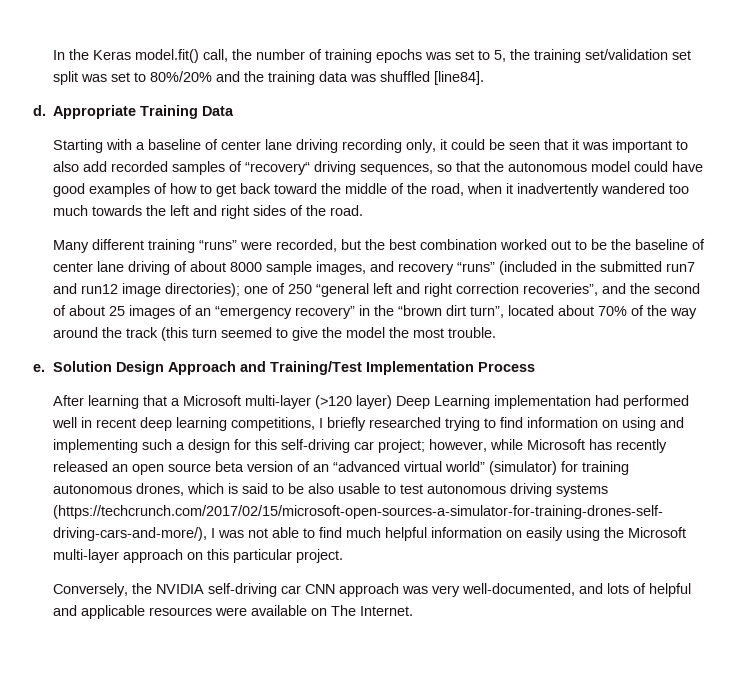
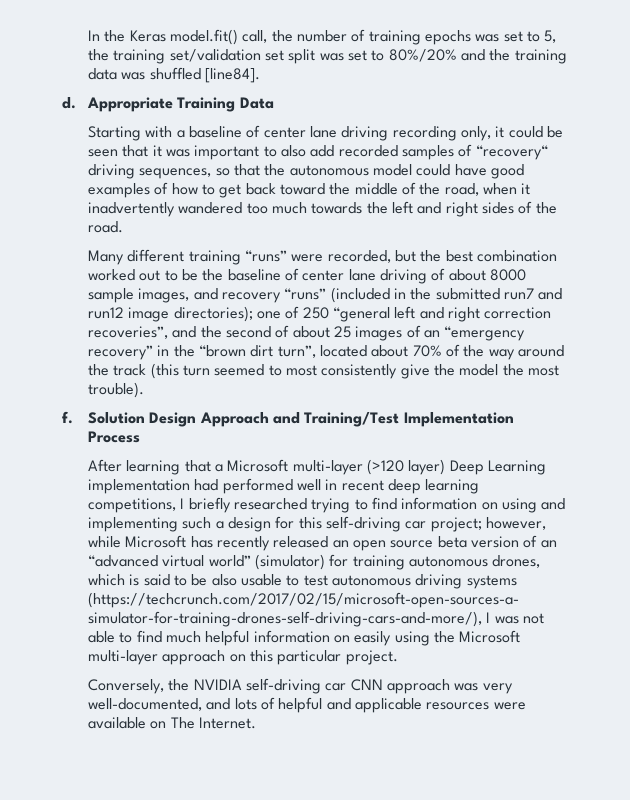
(289, 333) none -> [286,364,398,379] most consistently
[448,327,497,338] [33,364,45,372] trouble. // e. -> [88,382,145,398] [62,411,73,424] trouble). // f.

